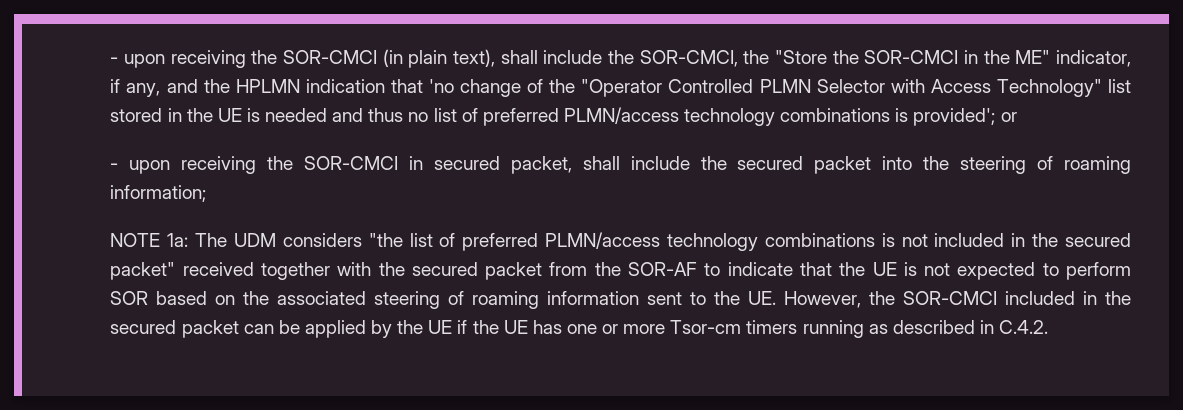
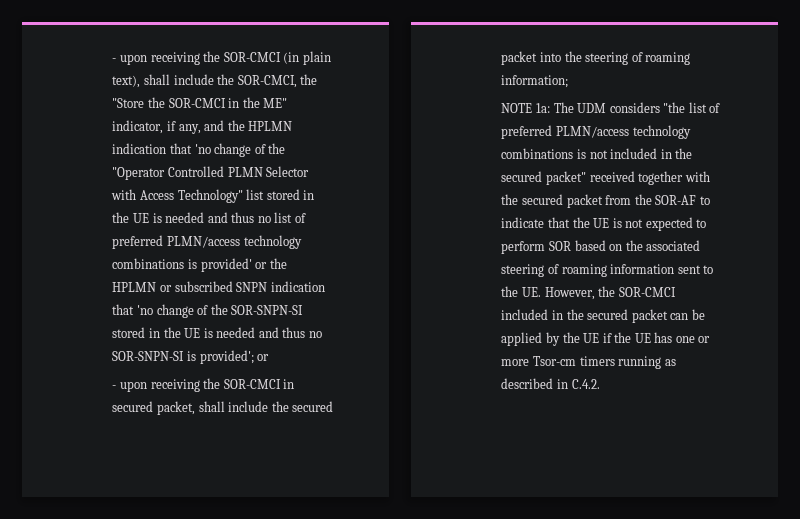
(909, 115) none -> [200,258,287,272] [112,281,325,292] [112,304,304,318] [112,327,322,338] [112,351,196,361] provided' or the HPLMN or subscribed SNPN indication that 'no change of the SOR-SNPN-SI stored in the UE is needed and thus no SOR-SNPN-SI is

